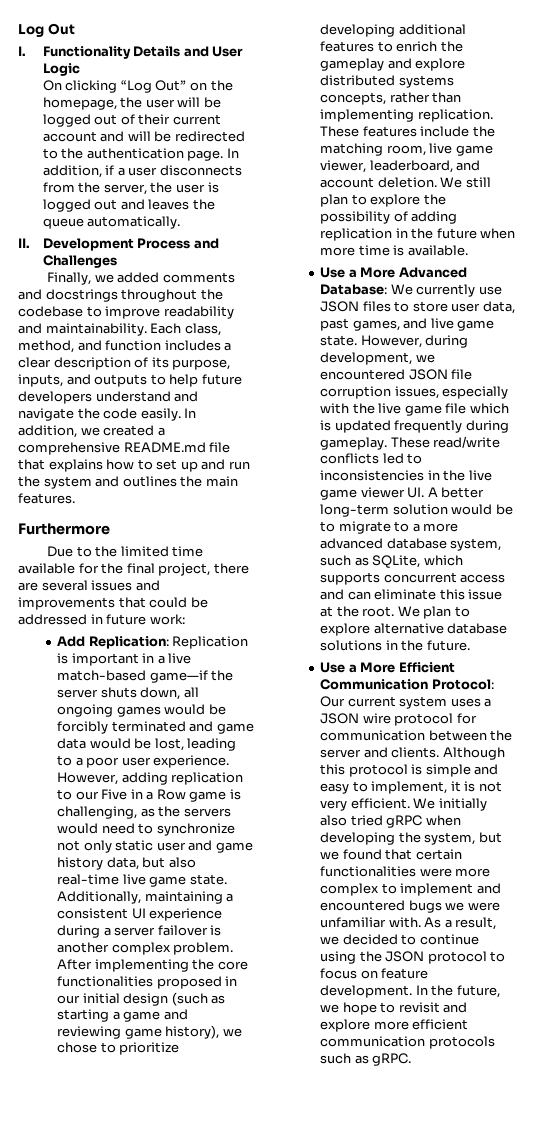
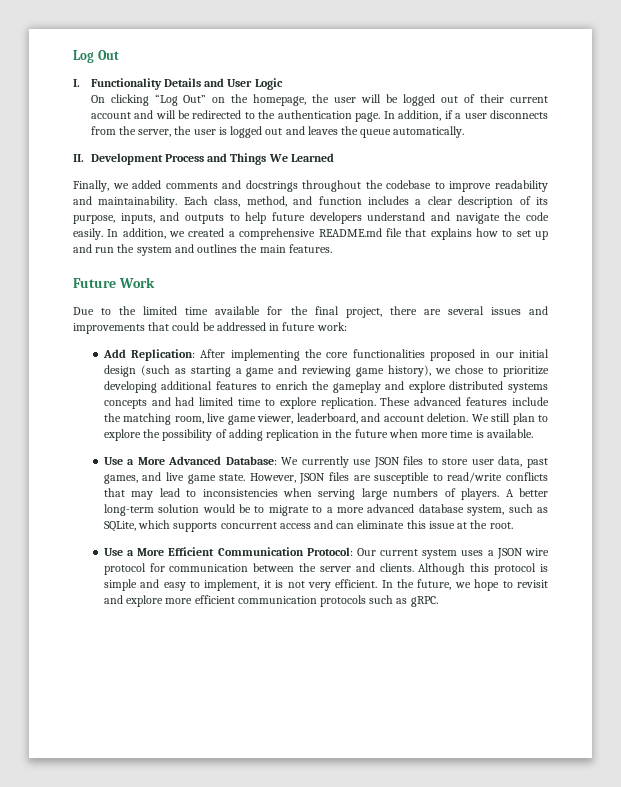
[42,255,117,268] Challenges -> [230,153,334,165] Things We Learned
[18,523,110,535] Furthermore -> [73,277,155,288] Future Work
[172,636,249,649] [57,653,192,666] [57,670,234,683] [57,687,199,700] [57,704,226,717] [57,721,254,734] [57,738,237,751] [57,755,230,768] [57,772,244,785] [57,789,241,802] [57,806,231,819] [57,823,235,836] [57,840,253,853] [57,857,196,870] [57,874,227,887] [57,891,234,904] [57,908,223,921] [57,925,222,938] [57,942,234,955] Replication is important in a live match-based game—if the server shuts down, all ongoing games would be forcibly terminated and game data would be lost, leading to a poor user experience. However, adding replication to our Five in a Row game is challenging, as the servers would need to synchronize not only static user and game history data, but also real-time live game state. Additionally, maintaining a consistent UI experience during a server failover is another complex problem. -> (196, 355) none
[320,92,462,105] [320,109,415,122] concepts, rather than implementing -> [103,397,317,409] concepts and had limited time to explore
(360, 131) none -> [414,397,462,406] advanced
[425,335,469,348] [320,352,435,365] [320,369,473,380] [320,386,509,399] [320,403,509,416] [320,420,509,433] [320,436,501,450] [320,453,423,464] [320,470,492,481] [320,487,425,500] during development, we encountered JSON file corruption issues, especially with the live game file which is updated frequently during gameplay. These read/write conflicts led to inconsistencies in the live game viewer UI. -> [299,472,548,484] [103,488,500,500] JSON files are susceptible to read/write conflicts that may lead to inconsistencies when serving large numbers of players.
[397,606,470,619] [320,623,508,636] [320,640,470,651] We plan to explore alternative database solutions in the future. -> (513, 525) none
[413,798,487,811] [320,815,461,828] [320,832,502,845] [320,849,462,860] [320,866,491,877] [320,883,501,896] [320,900,500,913] [320,917,497,930] [320,934,479,945] [320,951,506,964] [320,968,429,979] [320,985,413,998] We initially also tried gRPC when developing the system, but we found that certain functionalities were more complex to implement and encountered bugs we were unfamiliar with. As a result, we decided to continue using the JSON protocol to focus on feature development. -> (378, 583) none

